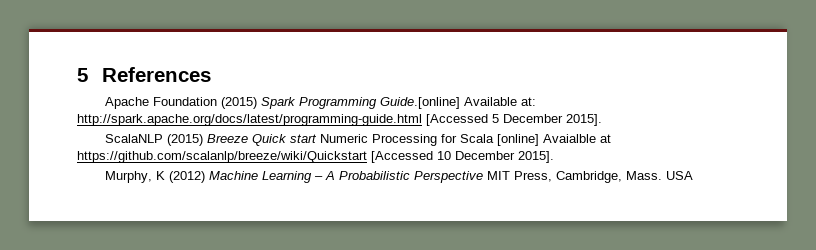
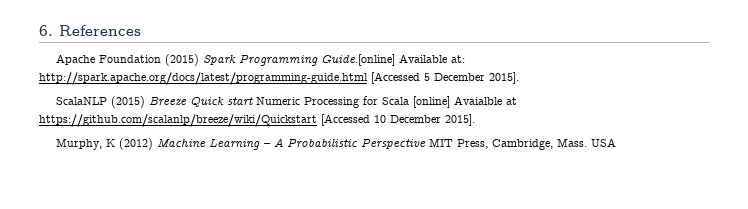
[77,68,88,82] 5 -> [39,25,53,36] 6.

